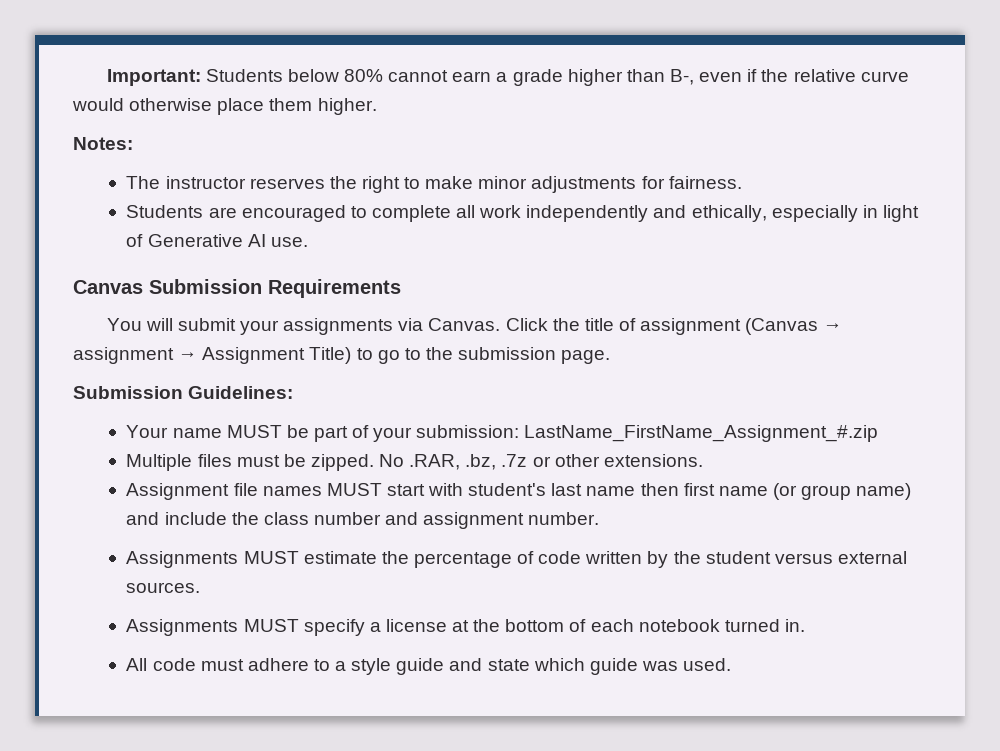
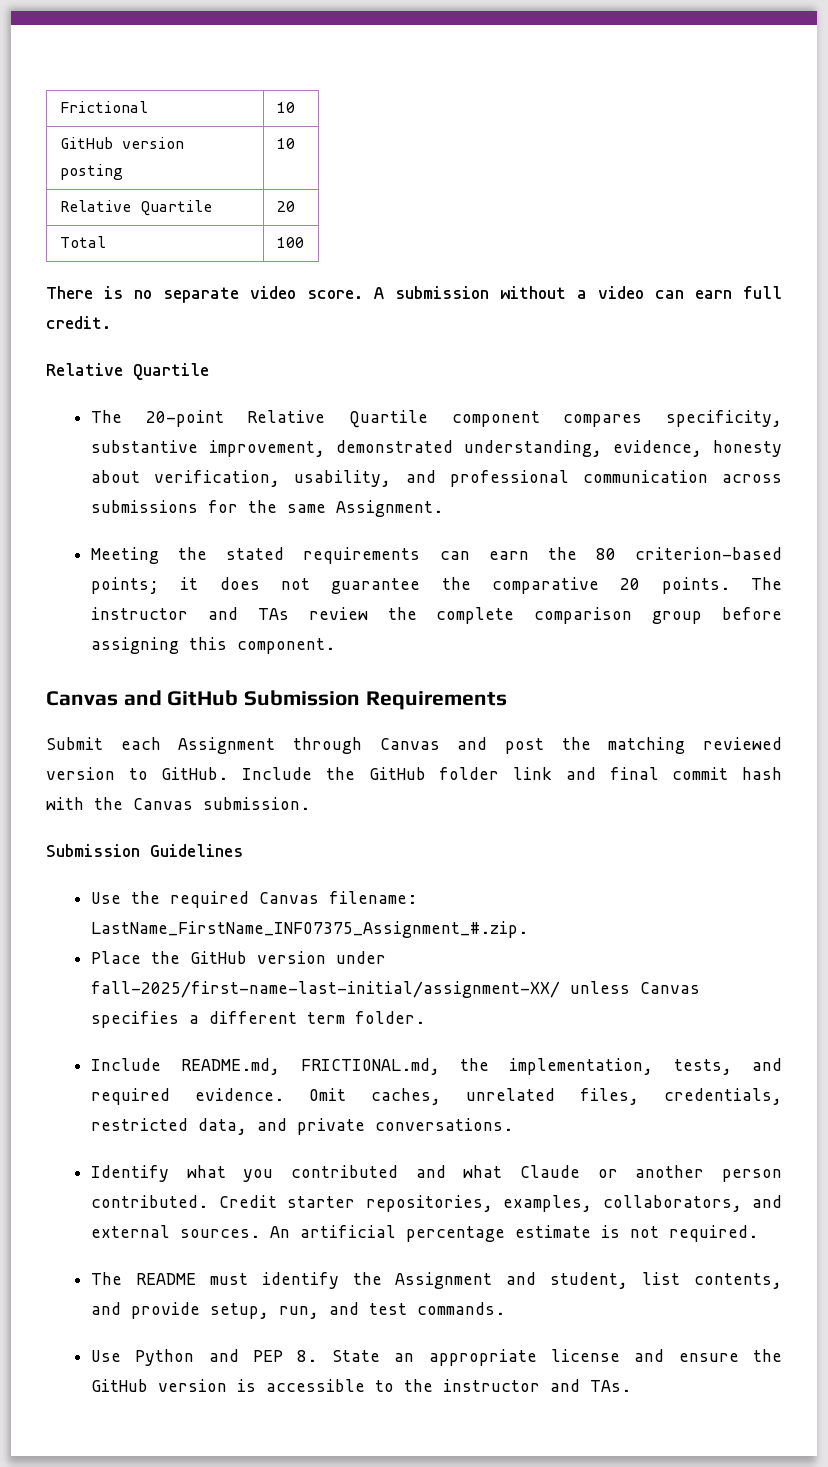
[106,69,909,86] [72,98,377,115] [73,137,133,150] [126,176,742,193] [126,205,919,222] [126,234,308,247] [73,280,143,294] Important: Students below 80% cannot earn a grade higher than B-, even if the relative curve would otherwise place them higher. // Notes: // The instructor reserves the right to make minor adjustments for fairness. // Students are encouraged to complete all work independently and ethically, especially in light of Generative AI use. // Canvas -> [59,101,148,113] [276,102,295,113] [59,137,184,149] [59,164,123,180] [276,138,295,149] [59,200,212,216] [276,201,295,212] [59,236,106,248] [276,237,304,248] [46,286,782,303] [46,316,111,329] [46,363,209,380] [91,410,782,428] [91,440,782,457] [91,470,782,487] [91,500,444,517] [91,547,782,564] [91,577,782,594] [91,607,782,624] [91,637,336,654] [46,690,239,706] Frictional | 10 // GitHub version posting | 10 // Relative Quartile | 20 // Total | 100 // There is no separate video score. A submission without a video can earn full credit. // Relative Quartile // The 20-point Relative Quartile component compares specificity, substantive improvement, demonstrated understanding, evidence, honesty about verification, usability, and professional communication across submissions for the same Assignment. // Meeting the stated requirements can earn the 80 criterion-based points; it does not guarantee the comparative 20 points. The instructor and TAs review the complete comparison group before assigning this component. // Canvas and GitHub
[106,318,843,335] [73,347,611,364] [73,386,294,399] [126,425,879,442] [126,454,703,471] [126,483,912,500] [126,512,600,529] [126,551,907,568] [126,582,201,593] [126,619,805,636] [126,658,732,675] You will submit your assignments via Canvas. Click the title of assignment (Canvas → assignment → Assignment Title) to go to the submission page. // Submission Guidelines: // Your name MUST be part of your submission: LastName_FirstName_Assignment_#.zip // Multiple files must be zipped. No .RAR, .bz, .7z or other extensions. // Assignment file names MUST start with student's last name then first name (or group name) and include the class number and assignment number. // Assignments MUST estimate the percentage of code written by the student versus external sources. // Assignments MUST specify a license at the bottom of each notebook turned in. // All code must adhere to a style guide and state which guide was used. -> [46,737,782,754] [46,767,783,780] [46,797,310,810] [46,844,243,857] [91,891,418,908] [91,921,529,938] [91,951,387,964] [91,981,701,998] [91,1011,426,1028] [91,1058,782,1075] [91,1088,782,1105] [91,1118,514,1135] [91,1165,782,1182] [91,1195,782,1212] [91,1225,759,1242] [91,1272,782,1289] [91,1302,506,1319] [91,1349,782,1366] [91,1379,632,1392] Submit each Assignment through Canvas and post the matching reviewed version to GitHub. Include the GitHub folder link and final commit hash with the Canvas submission. // Submission Guidelines // Use the required Canvas filename: LastName_FirstName_INFO7375_Assignment_#.zip. // Place the GitHub version under fall-2025/first-name-last-initial/assignment-XX/ unless Canvas specifies a different term folder. // Include README.md, FRICTIONAL.md, the implementation, tests, and required evidence. Omit caches, unrelated files, credentials, restricted data, and private conversations. // Identify what you contributed and what Claude or another person contributed. Credit starter repositories, examples, collaborators, and external sources. An artificial percentage estimate is not required. // The README must identify the Assignment and student, list contents, and provide setup, run, and test commands. // Use Python and PEP 8. State an appropriate license and ensure the GitHub version is accessible to the instructor and TAs.

